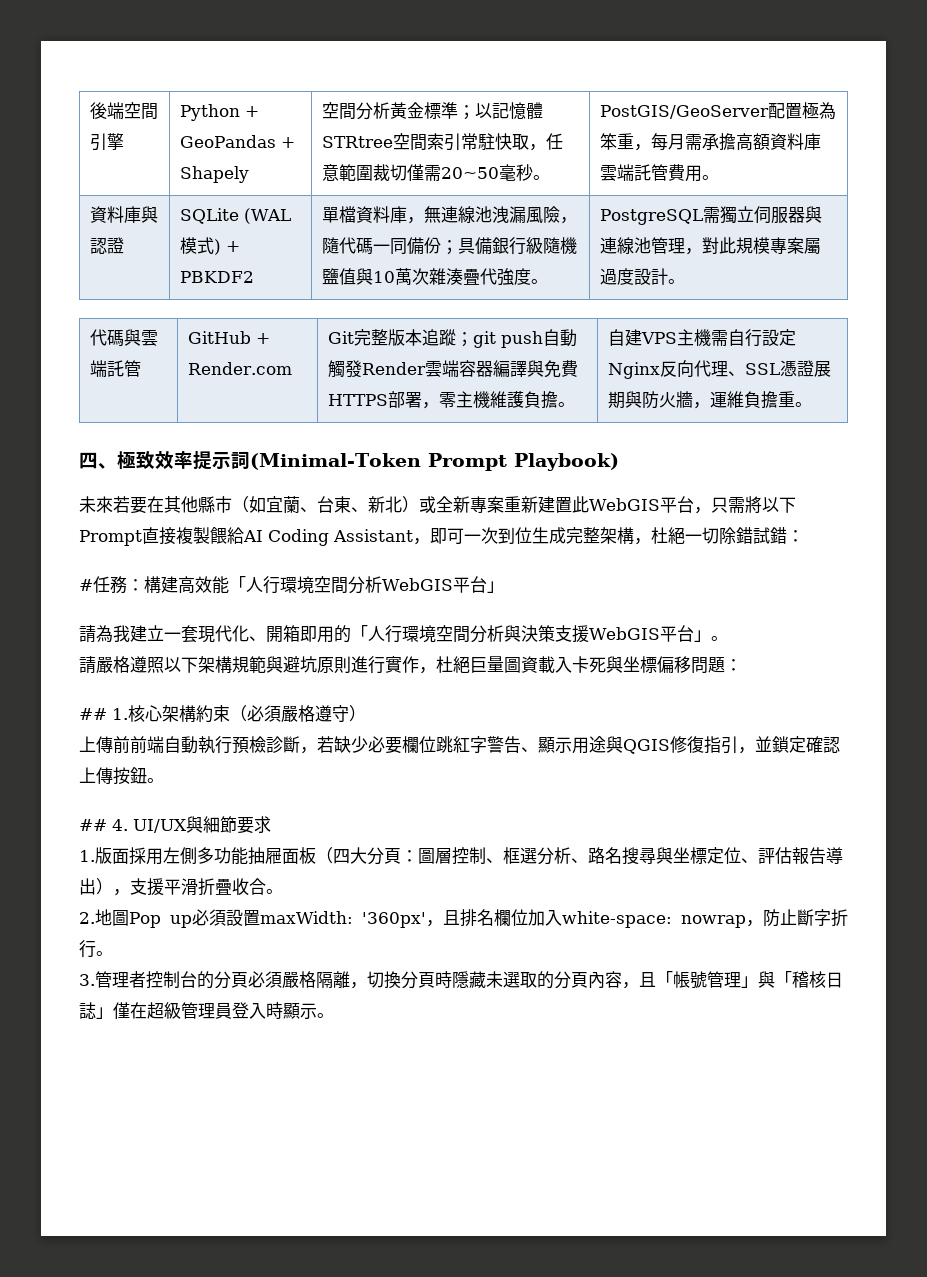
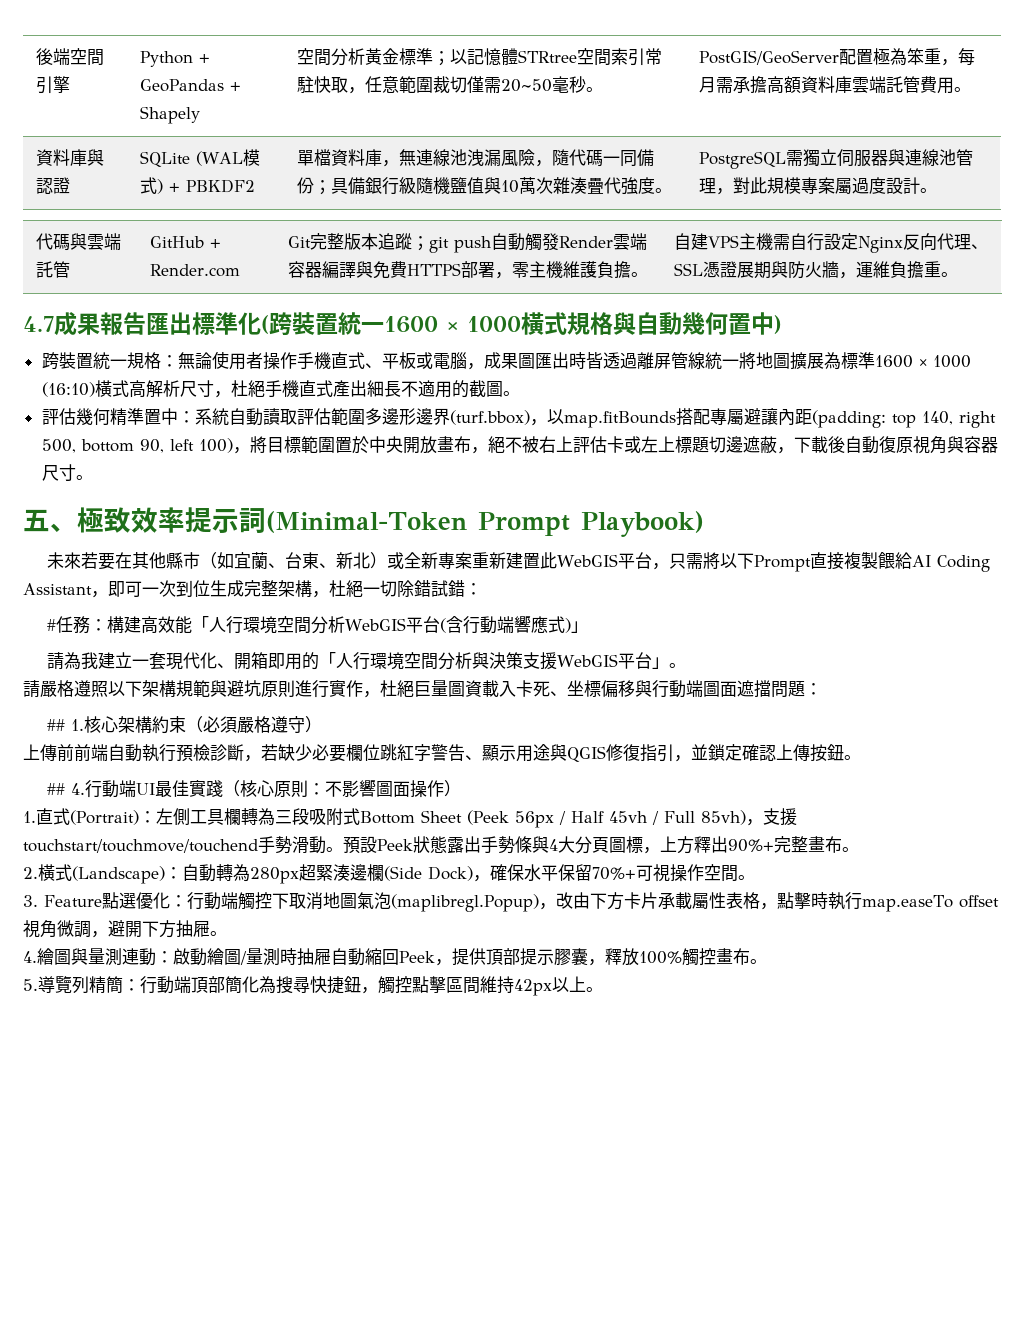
[79,452,98,469] 四 -> [23,312,782,336] [41,351,971,370] [41,380,520,398] [41,408,996,428] [41,436,998,454] [41,464,93,481] [23,509,50,532] 4.7成果報告匯出標準化(跨裝置統一1600 × 1000橫式規格與自動幾何置中) // 跨裝置統一規格：無論使用者操作手機直式、平板或電腦，成果圖匯出時皆透過離屏管線統一將地圖擴展為標準1600 × 1000 (16:10)橫式高解析尺寸，杜絕手機直式產出細長不適用的截圖。 // 評估幾何精準置中：系統自動讀取評估範圍多邊形邊界(turf.bbox)，以map.fitBounds搭配專屬避讓內距(padding: top 140, right 500, bottom 90, left 100)，將目標範圍置於中央開放畫布，絕不被右上評估卡或左上標題切邊遮蔽，下載後自動復原視角與容器尺寸。 // 五
(487, 584) none -> [439,616,571,634] (含行動端響應式)
[606,656,623,673] 與 -> [550,691,567,696] 、
(691, 664) none -> [635,680,771,698] 與行動端圖面遮擋
[133,816,271,834] [79,847,843,865] [79,878,283,896] [79,909,848,928] [79,940,113,958] [79,971,843,989] [79,1002,317,1019] UI/UX與細節要求 // 1.版面採用左側多功能抽屜面板（四大分頁：圖層控制、框選分析、路名搜尋與坐標定位、評估報告導出），支援平滑折疊收合。 // 2.地圖Pop up必須設置maxWidth: '360px'，且排名欄位加入white-space: nowrap，防止斷字折行。 // 3.管理者控制台的分頁必須嚴格隔離，切換分頁時隱藏未選取的分頁內容，且「帳號管理」與「稽核日誌」僅在超級管理員登入時顯示 -> [85,780,462,798] [23,808,797,828] [23,836,859,854] [23,864,755,884] [23,892,999,912] [23,920,227,938] [23,948,767,966] [23,976,586,996] 行動端UI最佳實踐（核心原則：不影響圖面操作） // 1.直式(Portrait)：左側工具欄轉為三段吸附式Bottom Sheet (Peek 56px / Half 45vh / Full 85vh)，支援touchstart/touchmove/touchend手勢滑動。預設Peek狀態露出手勢條與4大分頁圖標，上方釋出90%+完整畫布。 // 2.橫式(Landscape)：自動轉為280px超緊湊邊欄(Side Dock)，確保水平保留70%+可視操作空間。 // 3. Feature點選優化：行動端觸控下取消地圖氣泡(maplibregl.Popup)，改由下方卡片承載屬性表格，點擊時執行map.easeTo offset視角微調，避開下方抽屜。 // 4.繪圖與量測連動：啟動繪圖/量測時抽屜自動縮回Peek，提供頂部提示膠囊，釋放100%觸控畫布。 // 5.導覽列精簡：行動端頂部簡化為搜尋快捷鈕，觸控點擊區間維持42px以上

